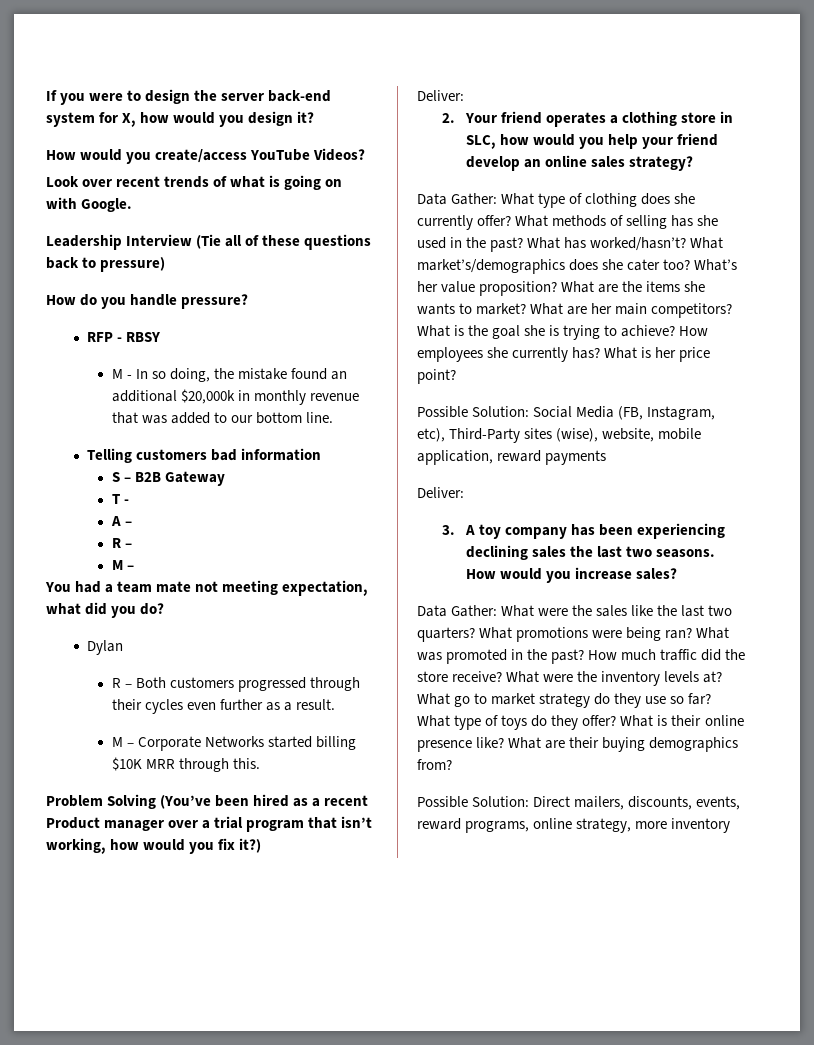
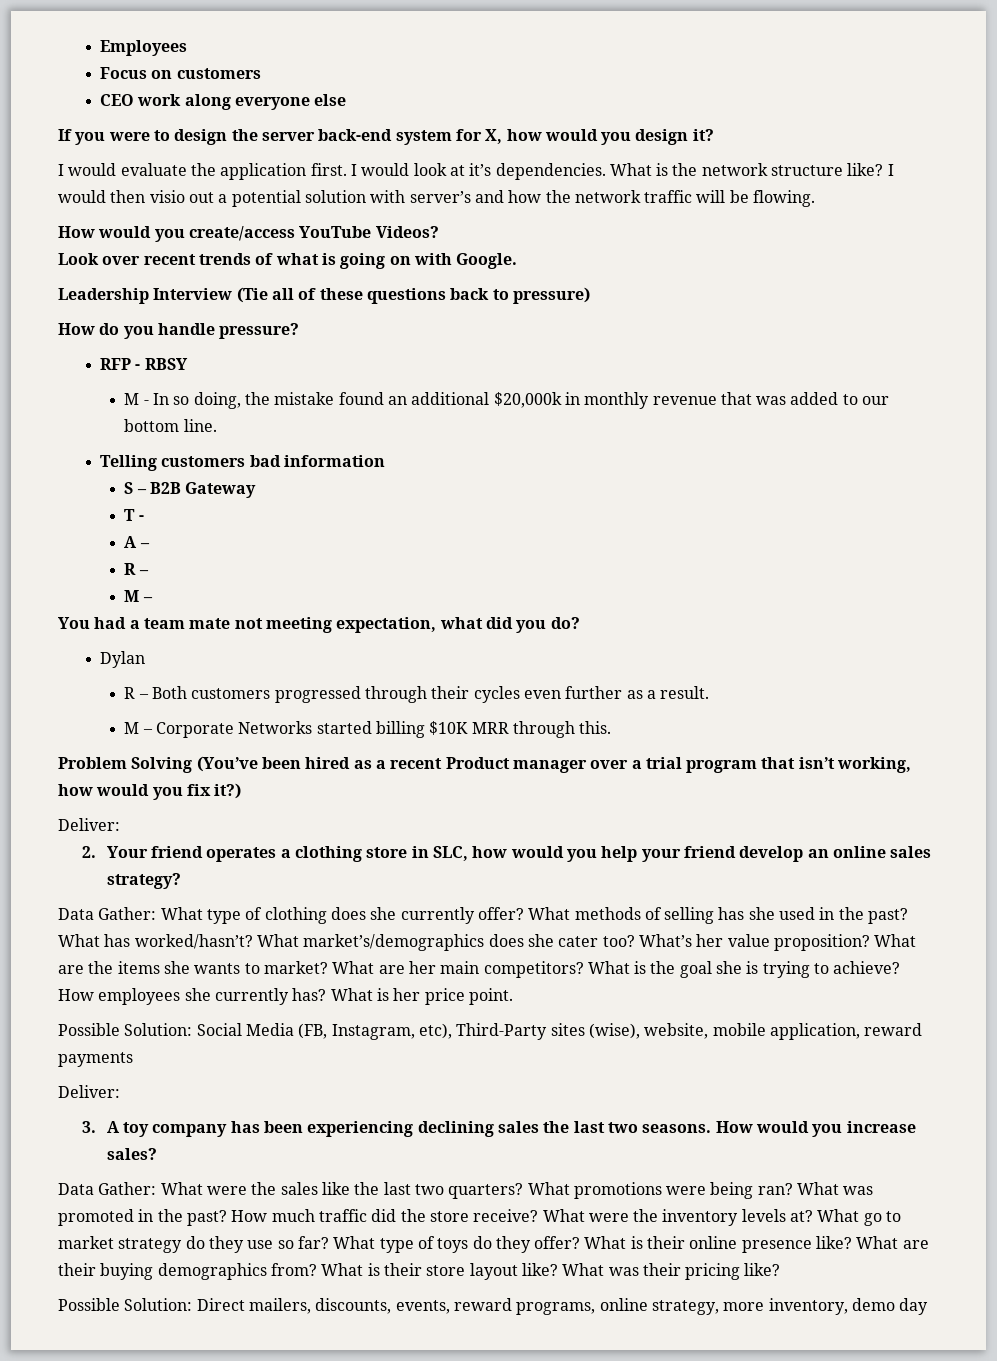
(46, 95) none -> [99,40,187,56] [99,67,261,79] [99,94,347,110] Employees // Focus on customers // CEO work along everyone else //
(315, 117) none -> [58,163,894,180] [58,190,816,207] // I would evaluate the application first. I would look at it’s dependencies. What is the network structure like? I would then visio out a potential solution with server’s and how the network traffic will be flowing.
[417,369,456,384] point? -> [468,988,513,1005] point.
(452, 764) none -> [321,1263,781,1280] What is their store layout like? What was their pricing like?
[671,818,731,833] inventory -> [768,1298,929,1315] inventory, demo day

